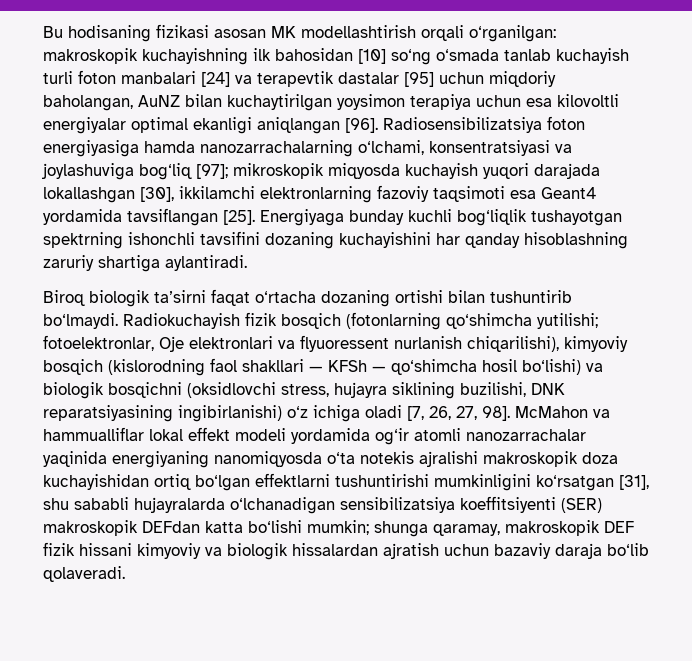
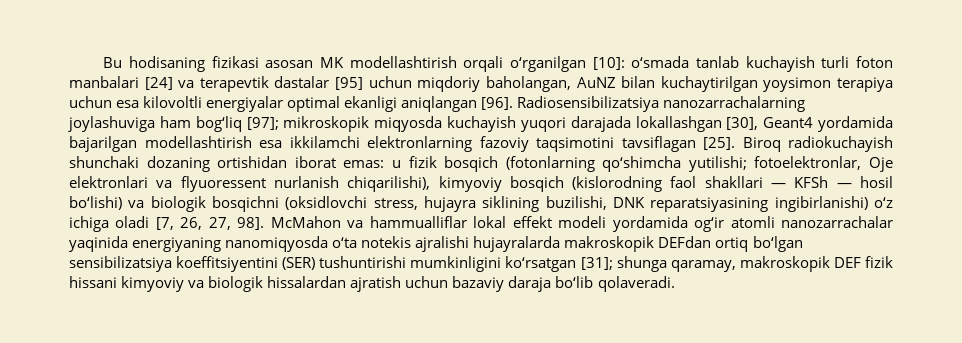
[469,25,556,42] [43,48,431,65] o‘rganilgan: makroskopik kuchayishning ilk bahosidan [10] so‘ng -> [510,56,625,72] o‘rganilgan [10]:
[547,116,585,130] [43,140,572,157] [42,163,134,180] foton energiyasiga hamda nanozarrachalarning o‘lchami, konsentratsiyasi va joylashuviga -> [663,96,806,112] [68,116,191,132] nanozarrachalarning joylashuviga ham
[179,185,596,203] [43,208,622,226] [43,231,628,249] [43,255,247,272] [43,289,572,307] [43,313,240,329] ikkilamchi elektronlarning fazoviy taqsimoti esa Geant4 yordamida tavsiflangan [25]. Energiyaga bunday kuchli bog‘liqlik tushayotgan spektrning ishonchli tavsifini dozaning kuchayishini har qanday hisoblashning zaruriy shartiga aylantiradi. // Biroq biologik ta’sirni faqat o‘rtacha dozaning ortishi bilan tushuntirib bo‘lmaydi. Radiokuchayish -> [763,116,894,132] [69,136,893,152] [69,156,401,172] Geant4 yordamida bajarilgan modellashtirish esa ikkilamchi elektronlarning fazoviy taqsimotini tavsiflagan [25]. Biroq radiokuchayish shunchaki dozaning ortishidan iborat emas: u
[391,359,477,375] qo‘shimcha -> (852, 185) none
[483,451,618,467] [43,473,649,491] [43,496,602,514] [43,520,369,536] makroskopik doza kuchayishidan ortiq bo‘lgan effektlarni tushuntirishi mumkinligini ko‘rsatgan [31], shu sababli hujayralarda o‘lchanadigan sensibilizatsiya koeffitsiyenti (SER) makroskopik DEFdan katta bo‘lishi mumkin; -> [473,236,803,252] [69,256,613,272] hujayralarda makroskopik DEFdan ortiq bo‘lgan sensibilizatsiya koeffitsiyentini (SER) tushuntirishi mumkinligini ko‘rsatgan [31];

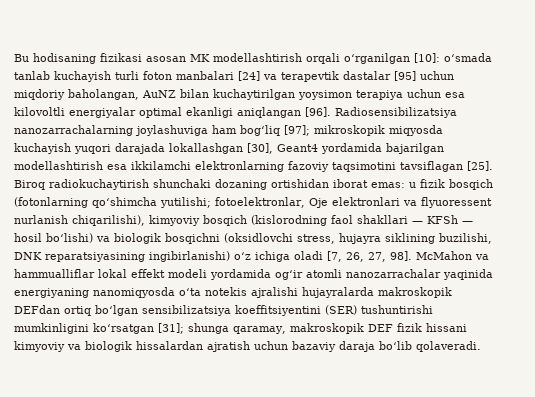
[788,136,893,152] radiokuchayish -> [49,179,149,190] radiokuchaytirish

